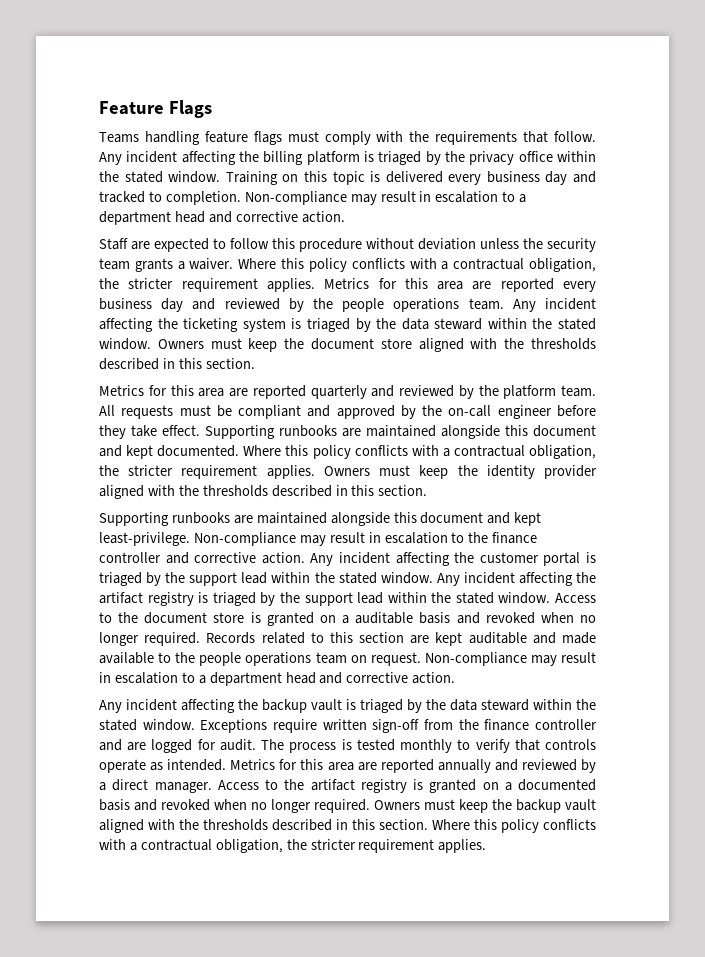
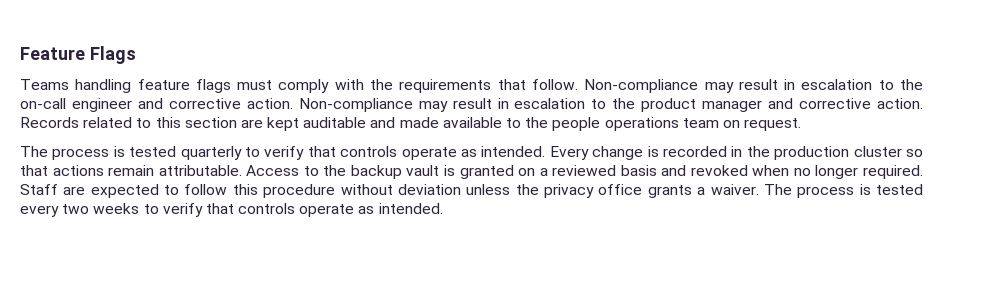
[99,151,596,165] [99,171,596,185] [99,191,527,205] [99,211,345,225] [99,238,596,252] [99,258,596,272] [99,278,597,292] [99,298,596,312] [99,318,596,332] [99,338,597,352] [99,358,255,370] [99,385,596,399] [99,405,596,419] [99,425,596,439] [99,445,596,459] [99,465,597,479] [99,485,428,499] [99,512,542,526] [99,532,538,546] [99,552,597,566] [99,572,596,586] [99,592,596,606] [99,612,596,626] [99,632,201,646] Any incident affecting the billing platform is triaged by the privacy office within the stated window. Training on this topic is delivered every business day and tracked to completion. Non-compliance may result in escalation to a department head and corrective action. // Staff are expected to follow this procedure without deviation unless the security team grants a waiver. Where this policy conflicts with a contractual obligation, the stricter requirement applies. Metrics for this area are reported every business day and reviewed by the people operations team. Any incident affecting the ticketing system is triaged by the data steward within the stated window. Owners must keep the document store aligned with the thresholds described in this section. // Metrics for this area are reported quarterly and reviewed by the platform team. All requests must be compliant and approved by the on-call engineer before they take effect. Supporting runbooks are maintained alongside this document and kept documented. Where this policy conflicts with a contractual obligation, the stricter requirement applies. Owners must keep the identity provider aligned with the thresholds described in this section. // Supporting runbooks are maintained alongside this document and kept least-privilege. Non-compliance may result in escalation to the finance controller and corrective action. Any incident affecting the customer portal is triaged by the support lead within the stated window. Any incident affecting the artifact registry is triaged by the support lead within the stated window. Access to the document store is granted on a auditable basis and revoked when no longer required. -> [584,79,923,93] [20,98,923,112] Non-compliance may result in escalation to the on-call engineer and corrective action. Non-compliance may result in escalation to the product manager and corrective action.
[424,652,597,666] [99,672,456,686] [99,699,596,713] [99,719,597,733] [99,739,596,753] [99,759,596,773] [99,779,596,793] [99,799,596,813] [99,819,596,833] [99,839,487,853] Non-compliance may result in escalation to a department head and corrective action. // Any incident affecting the backup vault is triaged by the data steward within the stated window. Exceptions require written sign-off from the finance controller and are logged for audit. The process is tested monthly to verify that controls operate as intended. Metrics for this area are reported annually and reviewed by a direct manager. Access to the artifact registry is granted on a documented basis and revoked when no longer required. Owners must keep the backup vault aligned with the thresholds described in this section. Where this policy conflicts with a contractual obligation, the stricter requirement applies. -> [20,146,923,160] [20,165,923,179] [20,184,923,198] [20,203,443,217] // The process is tested quarterly to verify that controls operate as intended. Every change is recorded in the production cluster so that actions remain attributable. Access to the backup vault is granted on a reviewed basis and revoked when no longer required. Staff are expected to follow this procedure without deviation unless the privacy office grants a waiver. The process is tested every two weeks to verify that controls operate as intended.

